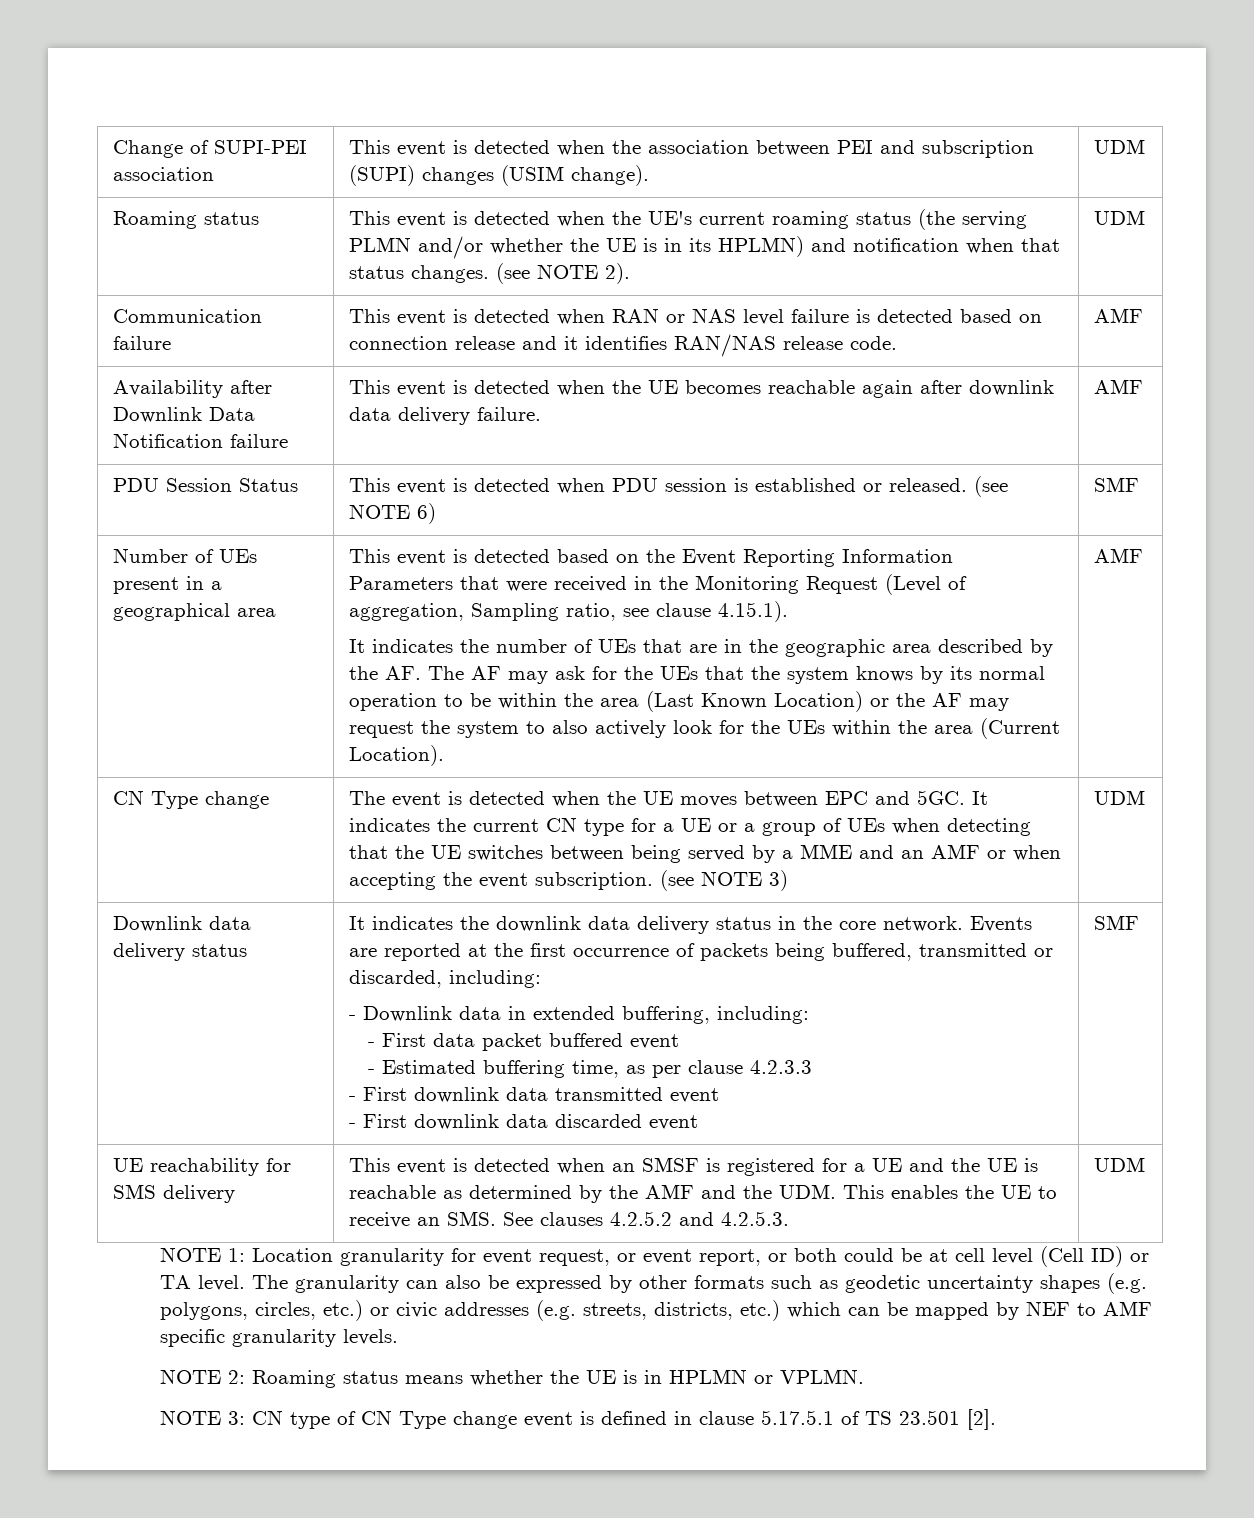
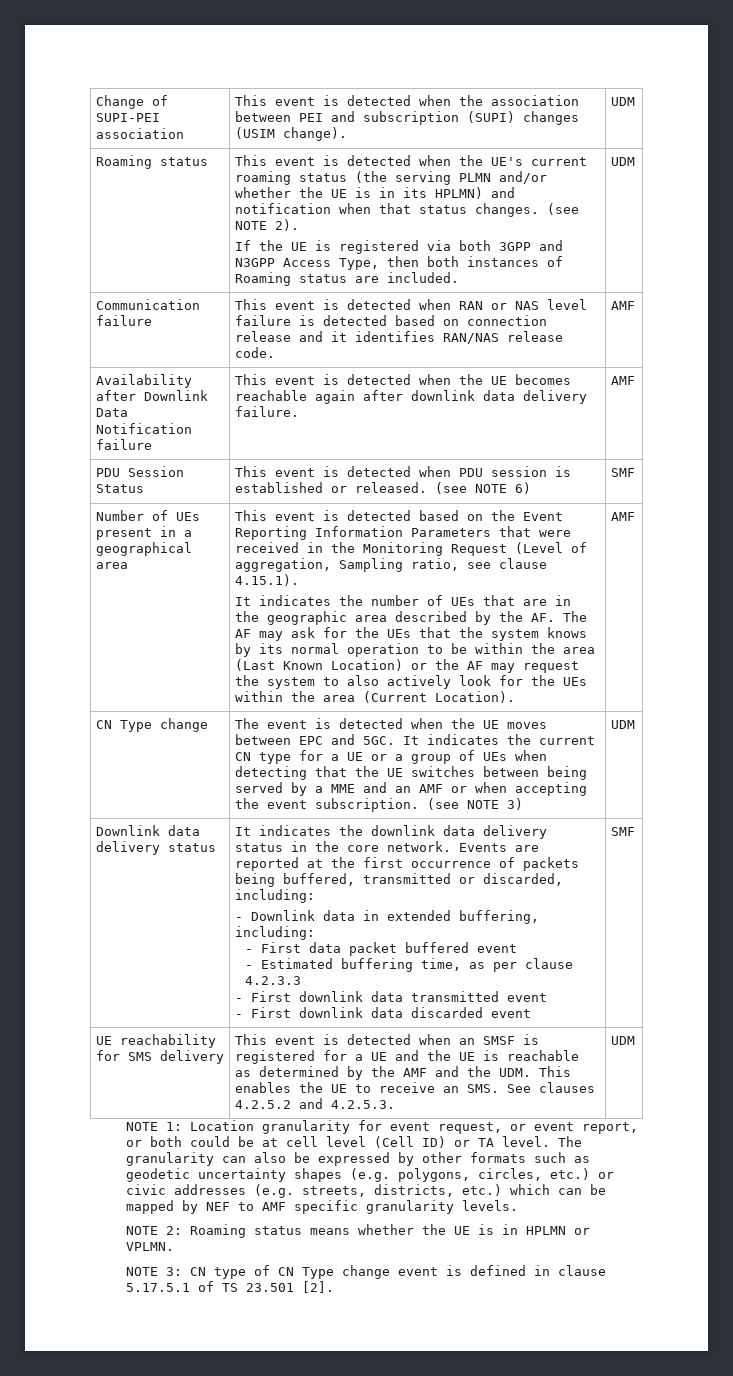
(630, 273) none -> [234,240,563,254] [234,256,563,270] [234,272,459,286] // If the UE is registered via both 3GPP and N3GPP Access Type, then both instances of Roaming status are included.

